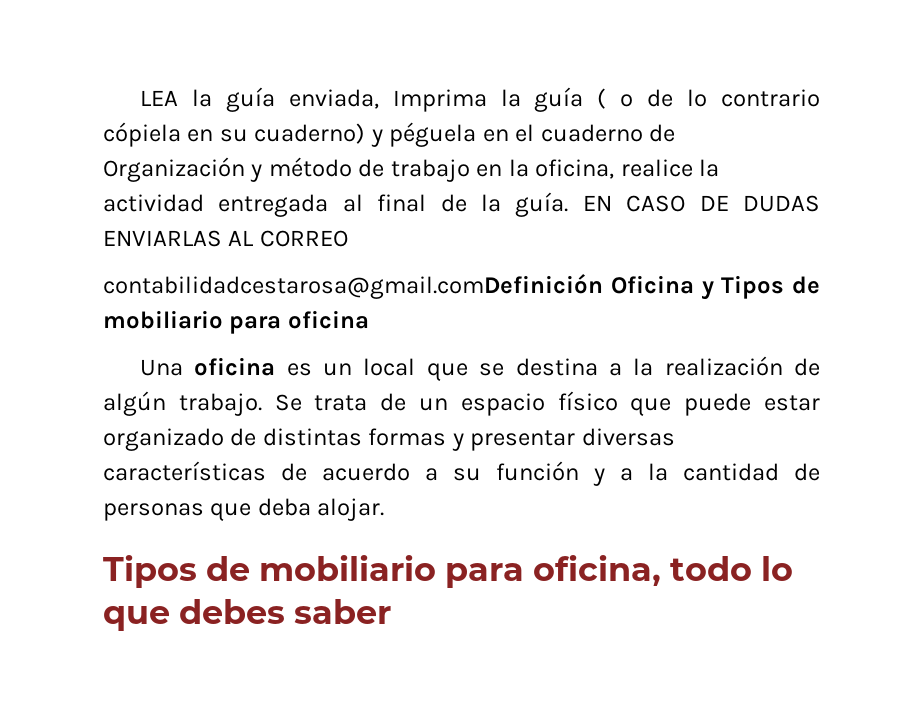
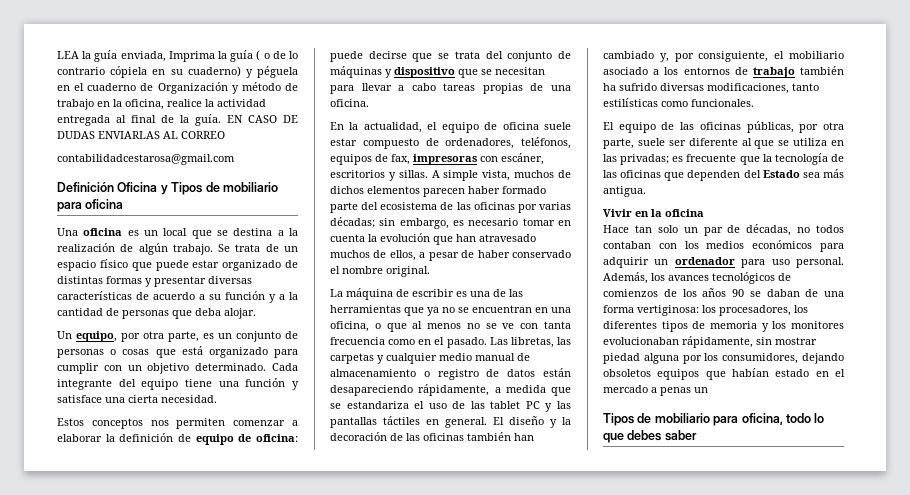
[103,274,603,299] contabilidadcestarosa@gmail.comDefinición -> [57,154,235,165] [57,182,114,192] contabilidadcestarosa@gmail.com // Definición
(385, 509) none -> [57,331,298,342] [57,346,298,358] [57,363,298,374] [57,378,299,390] [57,395,217,403] [57,418,298,429] [57,433,298,445] [330,51,571,62] [330,66,545,78] [330,83,571,94] [330,99,369,107] [330,122,571,133] [330,137,571,149] [330,153,544,165] [330,170,571,181] [330,186,546,197] [330,202,571,213] [330,217,571,229] [330,233,536,245] [330,250,571,261] [330,266,430,277] [330,288,523,300] [330,305,571,316] [330,321,571,332] [330,337,571,348] [330,353,530,364] [330,368,571,380] [330,384,571,396] [330,401,571,412] [330,416,571,428] [330,432,534,441] [603,51,844,62] [603,66,844,78] [603,83,819,94] [603,98,754,107] [603,121,844,133] [603,138,844,149] [603,153,844,165] [603,169,844,181] [603,186,646,197] [603,209,704,217] [603,224,844,236] [603,240,844,252] [603,257,844,268] [603,272,791,284] [603,288,844,297] [603,305,808,316] [603,321,844,332] [603,336,817,348] [603,353,844,364] [603,368,845,380] [603,385,708,396] // Un equipo, por otra parte, es un conjunto de personas o cosas que está organizado para cumplir con un objetivo determinado. Cada integrante del equipo tiene una función y satisface una cierta necesidad. // Estos conceptos nos permiten comenzar a elaborar la definición de equipo de oficina: puede decirse que se trata del conjunto de máquinas y dispositivo que se necesitan para llevar a cabo tareas propias de una oficina. // En la actualidad, el equipo de oficina suele estar compuesto de ordenadores, teléfonos, equipos de fax, impresoras con escáner, escritorios y sillas. A simple vista, muchos de dichos elementos parecen haber formado parte del ecosistema de las oficinas por varias décadas; sin embargo, es necesario tomar en cuenta la evolución que han atravesado muchos de ellos, a pesar de haber conservado el nombre original. // La máquina de escribir es una de las herramientas que ya no se encuentran en una oficina, o que al menos no se ve con tanta frecuencia como en el pasado. Las libretas, las carpetas y cualquier medio manual de almacenamiento o registro de datos están desapareciendo rápidamente, a medida que se estandariza el uso de las tablet PC y las pantallas táctiles en general. El diseño y la decoración de las oficinas también han cambiado y, por consiguiente, el mobiliario asociado a los entornos de trabajo también ha sufrido diversas modificaciones, tanto estilísticas como funcionales. // El equipo de las oficinas públicas, por otra parte, suele ser diferente al que se utiliza en las privadas; es frecuente que la tecnología de las oficinas que dependen del Estado sea más antigua. // Vivir en la oficina // Hace tan solo un par de décadas, no todos contaban con los medios económicos para adquirir un ordenador para uso personal. Además, los avances tecnológicos de comienzos de los años 90 se daban de una forma vertiginosa: los procesadores, los diferentes tipos de memoria y los monitores evolucionaban rápidamente, sin mostrar piedad alguna por los consumidores, dejando obsoletos equipos que habían estado en el mercado a penas un

